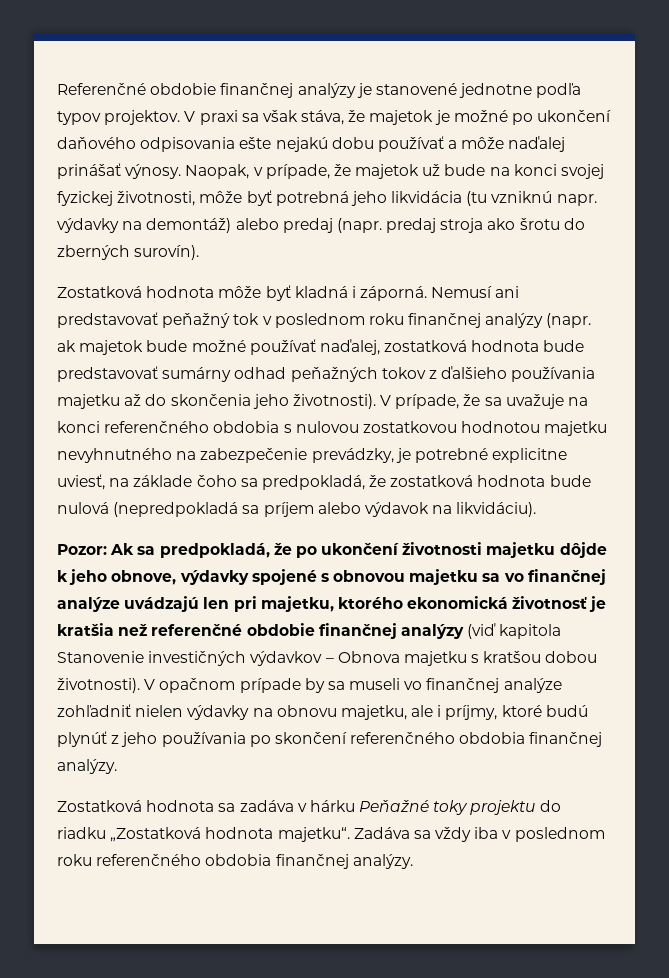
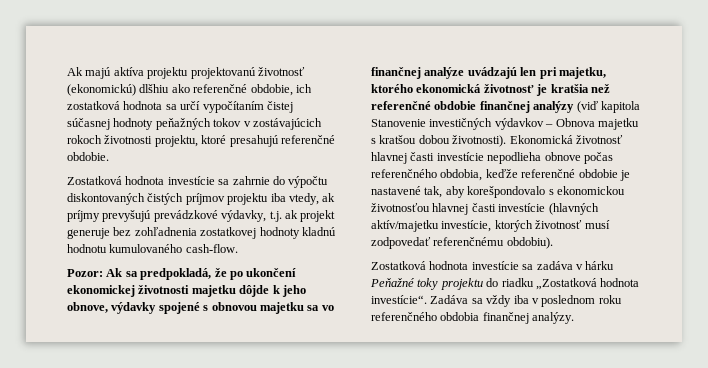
[57,83,582,98] [57,110,612,125] [57,136,566,152] [57,163,605,179] [57,190,597,206] [57,218,585,233] [57,245,200,260] [57,285,520,301] [57,312,592,328] [57,339,585,355] [57,366,596,382] [57,394,589,409] [57,421,608,436] [57,448,568,463] [57,474,591,490] [57,502,537,517] Referenčné obdobie finančnej analýzy je stanovené jednotne podľa typov projektov. V praxi sa však stáva, že majetok je možné po ukončení daňového odpisovania ešte nejakú dobu používať a môže naďalej prinášať výnosy. Naopak, v prípade, že majetok už bude na konci svojej fyzickej životnosti, môže byť potrebná jeho likvidácia (tu vzniknú napr. výdavky na demontáž) alebo predaj (napr. predaj stroja ako šrotu do zberných surovín). // Zostatková hodnota môže byť kladná i záporná. Nemusí ani predstavovať peňažný tok v poslednom roku finančnej analýzy (napr. ak majetok bude možné používať naďalej, zostatková hodnota bude predstavovať sumárny odhad peňažných tokov z ďalšieho používania majetku až do skončenia jeho životnosti). V prípade, že sa uvažuje na konci referenčného obdobia s nulovou zostatkovou hodnotou majetku nevyhnutného na zabezpečenie prevádzky, je potrebné explicitne uviesť, na základe čoho sa predpokladá, že zostatková hodnota bude nulová (nepredpokladá sa príjem alebo výdavok na likvidáciu). -> [67,67,305,79] [67,84,312,96] [67,101,293,113] [67,118,322,130] [67,135,335,147] [67,152,109,161] [67,176,329,188] [67,193,336,205] [67,210,336,222] [67,227,336,239] [67,244,238,253] Ak majú aktíva projektu projektovanú životnosť (ekonomickú) dlšhiu ako referenčné obdobie, ich zostatková hodnota sa určí vypočítaním čistej súčasnej hodnoty peňažných tokov v zostávajúcich rokoch životnosti projektu, ktoré presahujú referenčné obdobie. // Zostatková hodnota investície sa zahrnie do výpočtu diskontovaných čistých príjmov projektu iba vtedy, ak príjmy prevyšujú prevádzkové výdavky, t.j. ak projekt generuje bez zohľadnenia zostatkovej hodnoty kladnú hodnotu kumulovaného cash-flow.
(400, 549) none -> [67,285,135,297] ekonomickej
[144,678,562,693] [57,704,588,720] [57,731,603,747] [57,759,117,774] [57,800,215,812] V opačnom prípade by sa museli vo finančnej analýze zohľadniť nielen výdavky na obnovu majetku, ale i príjmy, ktoré budú plynúť z jeho používania po skončení referenčného obdobia finančnej analýzy. // Zostatková hodnota -> [509,135,623,144] [371,152,613,164] [371,169,630,181] [371,186,625,198] [371,203,599,215] [371,220,610,232] [371,237,553,249] [371,261,519,270] Ekonomická životnosť hlavnej časti investície nepodlieha obnove počas referenčného obdobia, keďže referenčné obdobie je nastavené tak, aby korešpondovalo s ekonomickou životnosťou hlavnej časti investície (hlavných aktív/majetku investície, ktorých životnosť musí zodpovedať referenčnému obdobiu). // Zostatková hodnota investície
[277,827,350,842] majetku“. -> [371,295,427,304] investície“.

